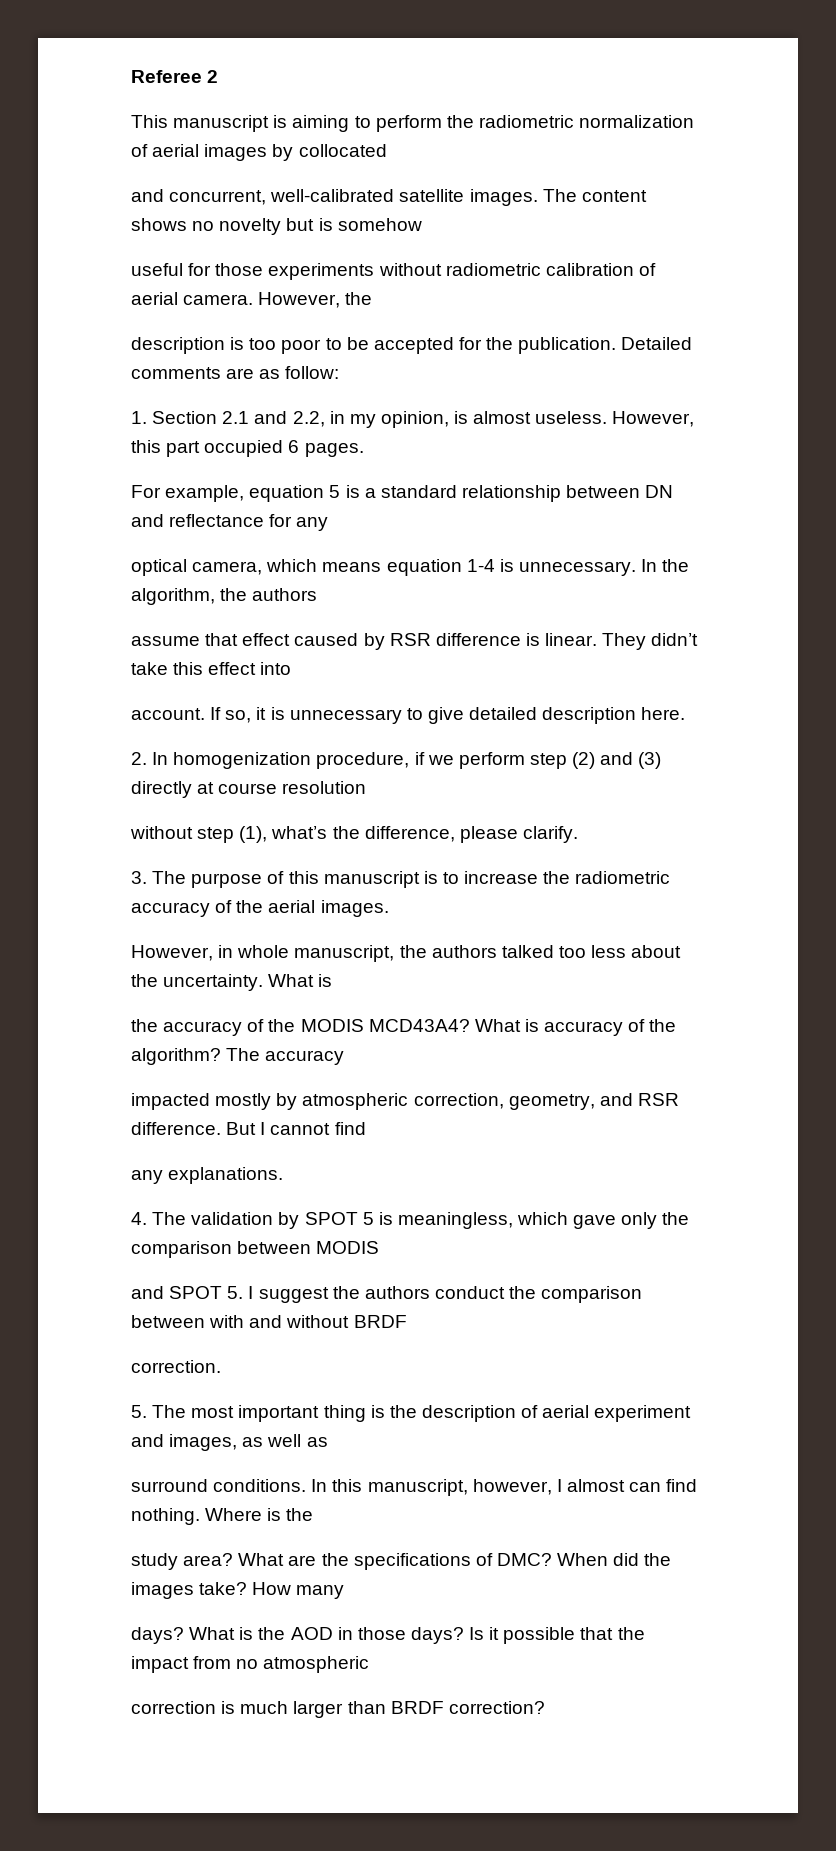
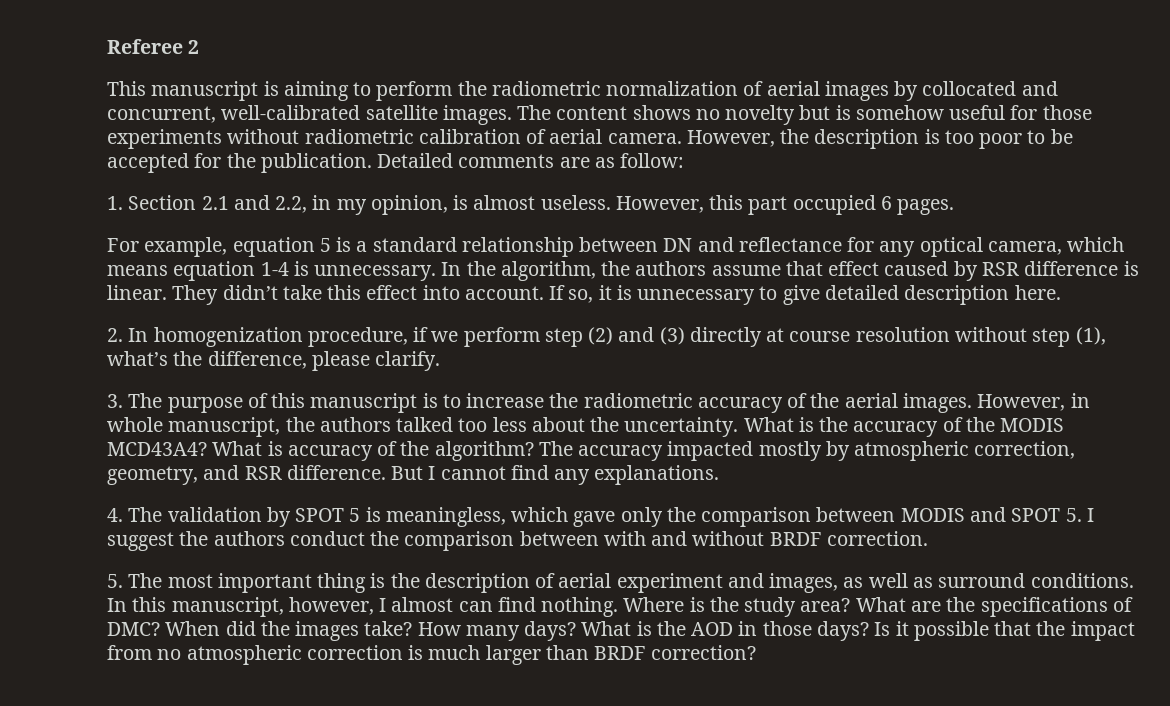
(387, 150) // -> (1017, 88) none
(422, 224) // -> (944, 112) none
(373, 298) // -> (810, 136) none
(329, 524) // -> (916, 249) none
(318, 594) // -> (707, 268) none
(292, 668) // -> (460, 292) none
(367, 787) // -> (950, 334) none
(389, 908) // -> (972, 403) none
(333, 980) // -> (814, 424) none
(345, 1057) // -> (664, 453) none
(366, 1128) // -> (549, 472) none
(380, 1247) // -> (965, 515) none
(407, 1321) // -> (822, 539) none
(328, 1442) // -> (933, 582) none
(314, 1514) // -> (739, 604) none
(345, 1592) // -> (520, 633) none
(370, 1664) // -> (302, 655) none

